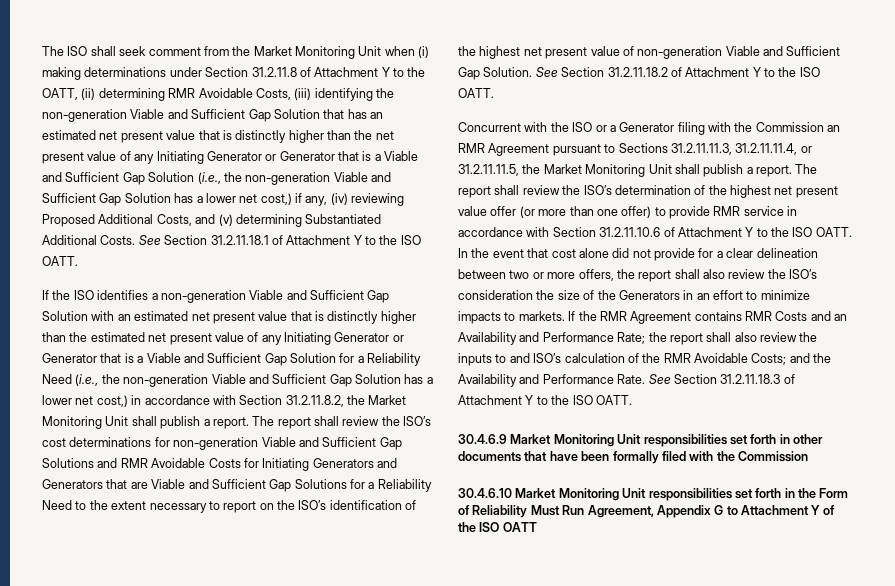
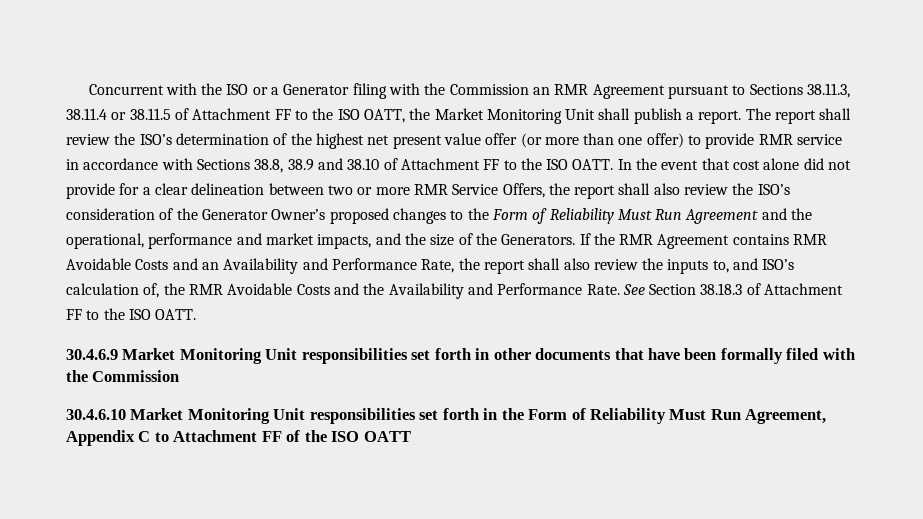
[42,46,430,59] [42,67,426,80] [42,88,394,101] [42,109,383,122] [42,130,394,143] [42,151,419,164] [42,172,391,185] [42,193,405,206] [42,214,382,227] [42,235,421,245] [42,256,78,266] [42,290,390,303] [42,311,416,324] [42,332,404,345] [42,353,422,366] [42,374,433,387] [42,395,407,407] [42,416,432,429] [42,437,402,450] [42,458,397,471] [42,479,432,492] [42,500,417,513] [458,46,841,59] [458,67,820,80] [458,88,494,98] The ISO shall seek comment from the Market Monitoring Unit when (i) making determinations under Section 31.2.11.8 of Attachment Y to the OATT, (ii) determining RMR Avoidable Costs, (iii) identifying the non-generation Viable and Sufficient Gap Solution that has an estimated net present value that is distinctly higher than the net present value of any Initiating Generator or Generator that is a Viable and Sufficient Gap Solution (i.e., the non-generation Viable and Sufficient Gap Solution has a lower net cost,) if any, (iv) reviewing Proposed Additional Costs, and (v) determining Substantiated Additional Costs. See Section 31.2.11.18.1 of Attachment Y to the ISO OATT. // If the ISO identifies a non-generation Viable and Sufficient Gap Solution with an estimated net present value that is distinctly higher than the estimated net present value of any Initiating Generator or Generator that is a Viable and Sufficient Gap Solution for a Reliability Need (i.e., the non-generation Viable and Sufficient Gap Solution has a lower net cost,) in accordance with Section 31.2.11.8.2, the Market Monitoring Unit shall publish a report. The report shall review the ISO’s cost determinations for non-generation Viable and Sufficient Gap Solutions and RMR Avoidable Costs for Initiating Generators and Generators that are Viable and Sufficient Gap Solutions for a Reliability Need to the extent necessary to report on the ISO’s identification of the highest net present value of non-generation Viable and Sufficient Gap Solution. See Section 31.2.11.18.2 of Attachment Y to the ISO OATT. // -> (88, 89) none
[670,143,812,155] [458,164,519,176] 31.2.11.11.3, 31.2.11.11.4, or 31.2.11.11.5, -> [806,83,850,98] [66,108,405,123] 38.11.3, 38.11.4 or 38.11.5 of Attachment FF to the ISO OATT,
[552,227,754,237] Section 31.2.11.10.6 of Attachment Y -> [196,158,500,173] Sections 38.8, 38.9 and 38.10 of Attachment FF
[578,269,614,281] offers, -> [413,183,545,198] RMR Service Offers,
[536,290,810,300] [458,311,565,324] the size of the Generators in an effort to minimize impacts to markets. -> [159,208,813,224] [66,233,576,249] of the Generator Owner’s proposed changes to the Form of Reliability Must Run Agreement and the operational, performance and market impacts, and the size of the Generators.
(772, 316) none -> [66,258,131,270] Avoidable
[617,332,646,344] Rate; -> [421,259,455,273] Rate,
[495,354,507,363] to -> [712,260,729,273] to,
[627,353,639,363] of -> [143,283,160,298] of,
[751,353,787,365] Costs; -> [296,284,330,295] Costs
[720,374,795,384] [458,395,534,405] 31.2.11.18.3 of Attachment Y -> [700,283,844,295] [66,309,82,320] 38.18.3 of Attachment FF
[714,505,724,515] G -> [138,431,151,442] C
[811,505,821,515] Y -> [261,431,282,442] FF

